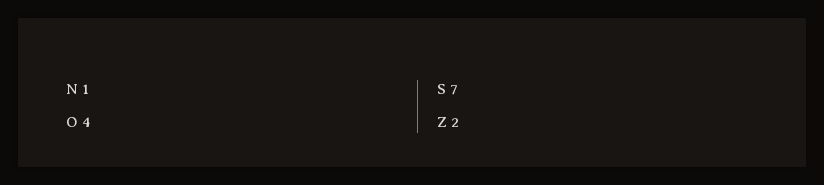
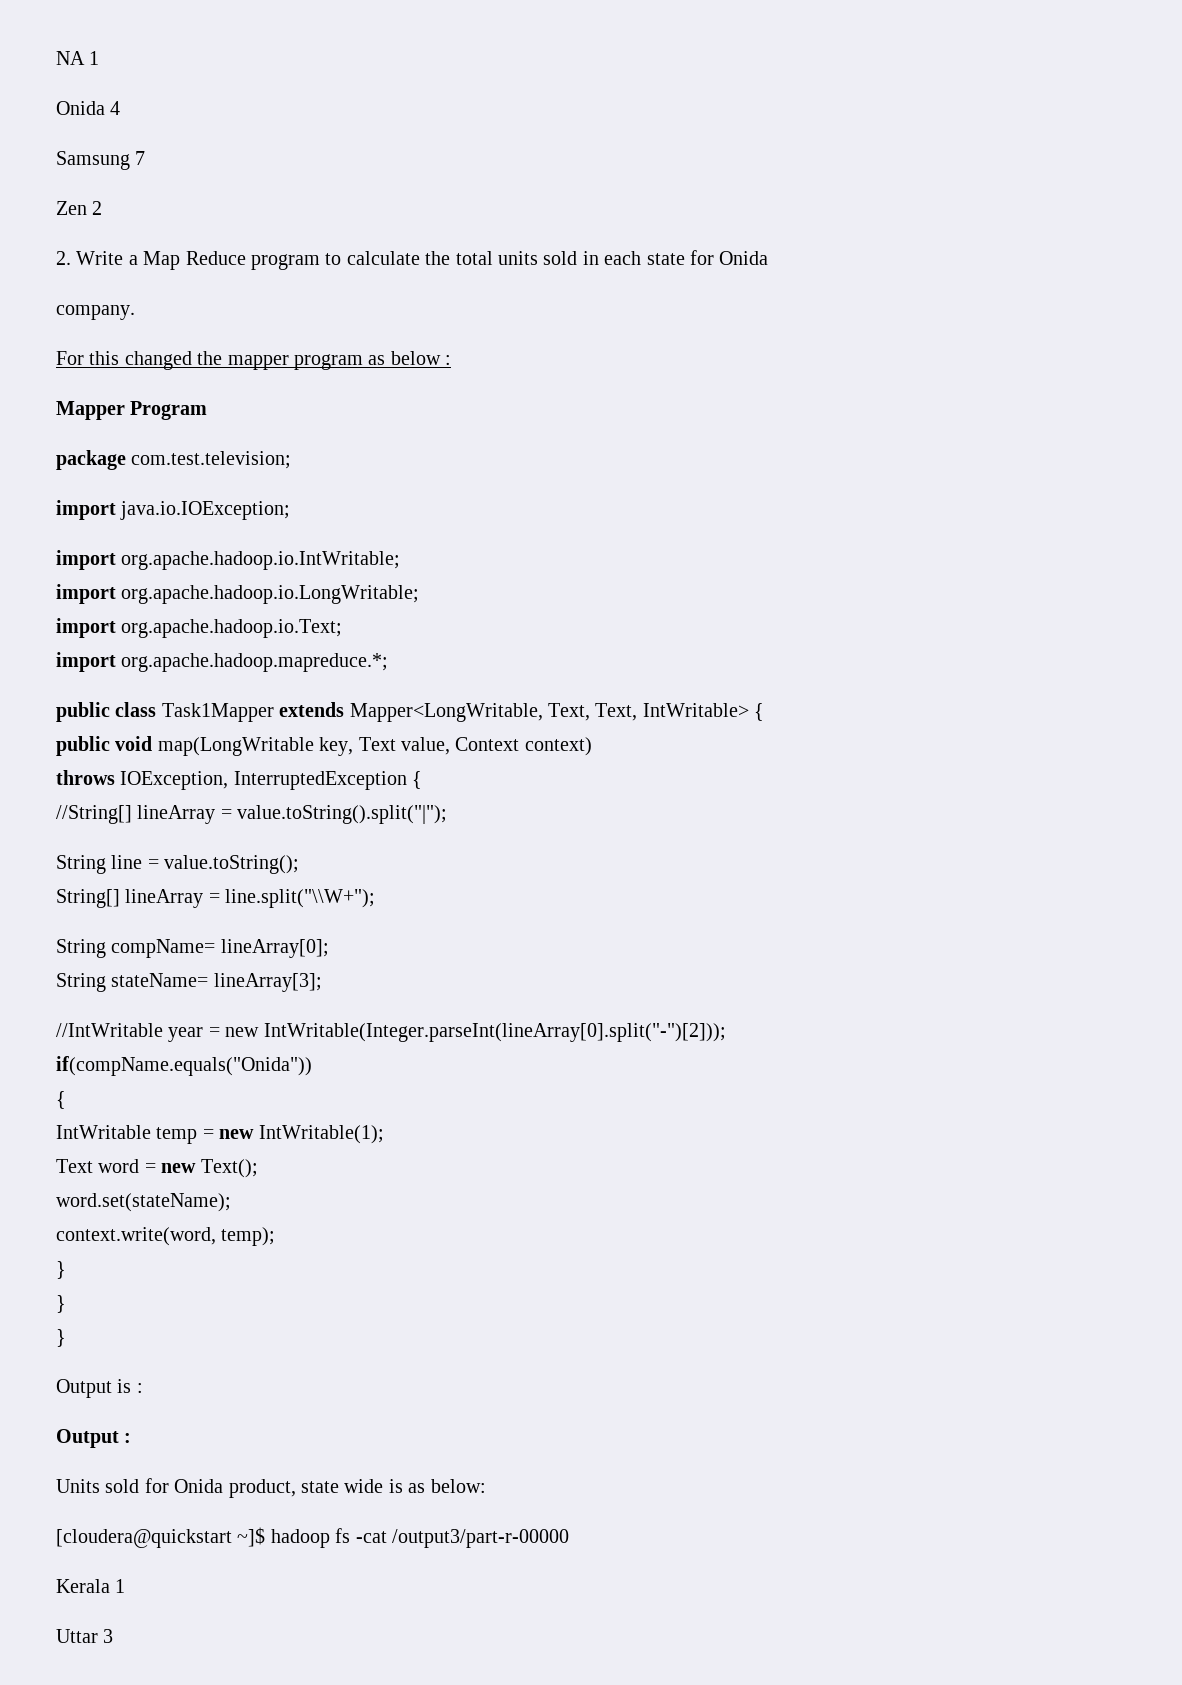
[66,84,90,94] [66,117,78,127] N 1 // O -> [56,51,100,65] [56,101,105,115] NA 1 // Onida
[437,84,446,94] S -> [56,151,130,170] Samsung
[437,117,447,127] Z -> [56,201,87,215] Zen
(460, 122) none -> [56,250,769,270] [56,305,135,320] [56,351,452,370] [56,401,208,420] [56,450,292,470] [56,500,291,520] [56,550,401,570] [56,584,420,604] [56,618,343,638] [56,652,389,672] [56,702,765,722] [56,736,592,756] [56,770,423,790] [56,805,448,824] [56,855,300,874] [56,889,376,908] [56,939,329,958] [56,973,322,992] [56,1023,726,1042] [56,1056,312,1076] [56,1091,66,1109] [56,1125,384,1144] [56,1159,258,1178] [56,1193,231,1212] [56,1227,276,1246] [56,1261,66,1279] [56,1295,66,1313] [56,1329,66,1347] [56,1379,143,1398] [56,1429,132,1448] [56,1478,486,1498] [56,1527,569,1548] [56,1579,126,1593] [56,1629,114,1643] // 2. Write a Map Reduce program to calculate the total units sold in each state for Onida // company. // For this changed the mapper program as below : // Mapper Program // package com.test.television; // import java.io.IOException; // import org.apache.hadoop.io.IntWritable; // import org.apache.hadoop.io.LongWritable; // import org.apache.hadoop.io.Text; // import org.apache.hadoop.mapreduce.*; // public class Task1Mapper extends Mapper<LongWritable, Text, Text, IntWritable> { // public void map(LongWritable key, Text value, Context context) // throws IOException, InterruptedException { // //String[] lineArray = value.toString().split("|"); // String line = value.toString(); // String[] lineArray = line.split("\\W+"); // String compName= lineArray[0]; // String stateName= lineArray[3]; // //IntWritable year = new IntWritable(Integer.parseInt(lineArray[0].split("-")[2])); // if(compName.equals("Onida")) // { // IntWritable temp = new IntWritable(1); // Text word = new Text(); // word.set(stateName); // context.write(word, temp); // } // } // } // Output is : // Output : // Units sold for Onida product, state wide is as below: // [cloudera@quickstart ~]$ hadoop fs -cat /output3/part-r-00000 // Kerala 1 // Uttar 3

